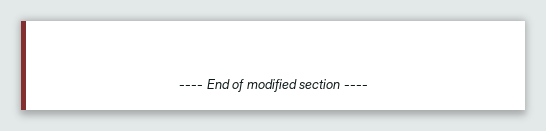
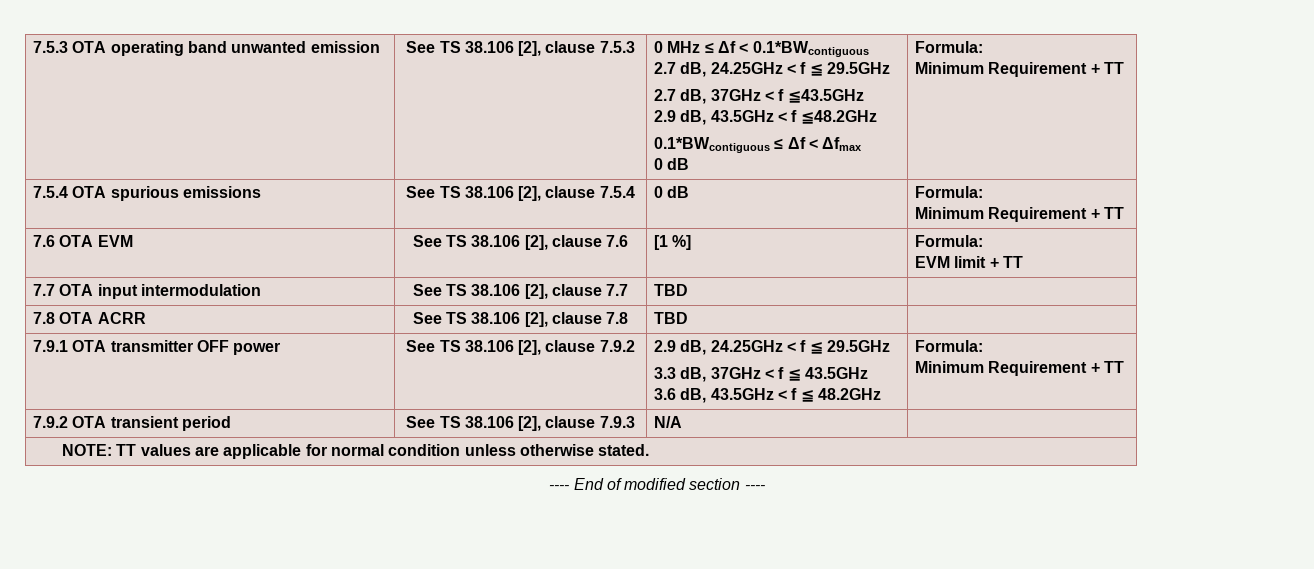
(179, 86) none -> [32,41,380,56] [406,41,635,56] [653,41,869,57] [653,62,890,77] [653,89,864,104] [653,110,877,125] [653,137,863,153] [653,158,690,170] [914,41,983,53] [914,62,1124,77] [32,186,261,201] [406,186,635,201] [653,186,690,198] [914,186,983,198] [914,207,1124,222] [32,235,133,247] [412,235,629,250] [653,235,692,250] [914,235,983,247] [914,256,1023,268] [32,284,261,299] [412,284,629,299] [653,284,688,296] [32,312,146,324] [412,312,629,327] [653,312,688,324] [32,340,281,355] [406,340,635,355] [653,340,890,355] [653,367,868,382] [653,388,881,403] [914,340,983,352] [914,361,1124,376] [32,416,231,431] [406,416,635,431] [653,416,682,428] [62,444,650,459] 7.5.3 OTA operating band unwanted emission | See TS 38.106 [2], clause 7.5.3 | 0 MHz ≤ Δf < 0.1*BWcontiguous // 2.7 dB, 24.25GHz < f ≦ 29.5GHz // 2.7 dB, 37GHz < f ≦43.5GHz // 2.9 dB, 43.5GHz < f ≦48.2GHz // 0.1*BWcontiguous ≤ Δf < Δfmax // 0 dB | Formula: // Minimum Requirement + TT // 7.5.4 OTA spurious emissions | See TS 38.106 [2], clause 7.5.4 | 0 dB | Formula: // Minimum Requirement + TT // 7.6 OTA EVM | See TS 38.106 [2], clause 7.6 | [1 %] | Formula: // EVM limit + TT // 7.7 OTA input intermodulation | See TS 38.106 [2], clause 7.7 | TBD | // 7.8 OTA ACRR | See TS 38.106 [2], clause 7.8 | TBD | // 7.9.1 OTA transmitter OFF power | See TS 38.106 [2], clause 7.9.2 | 2.9 dB, 24.25GHz < f ≦ 29.5GHz // 3.3 dB, 37GHz < f ≦ 43.5GHz // 3.6 dB, 43.5GHz < f ≦ 48.2GHz | Formula: // Minimum Requirement + TT // 7.9.2 OTA transient period | See TS 38.106 [2], clause 7.9.3 | N/A | // NOTE: TT values are applicable for normal condition unless otherwise stated. //

